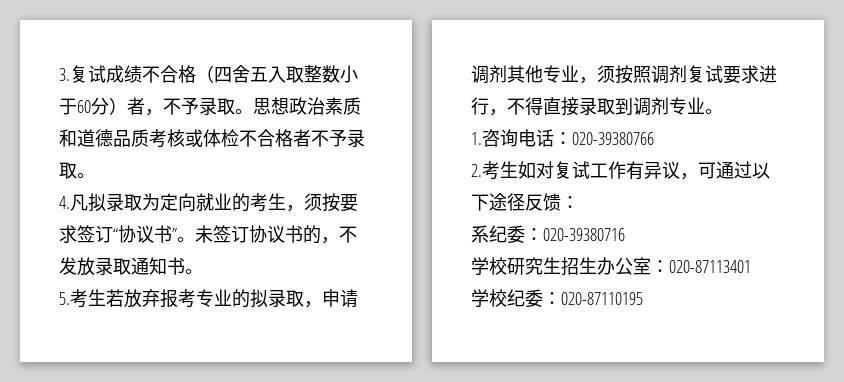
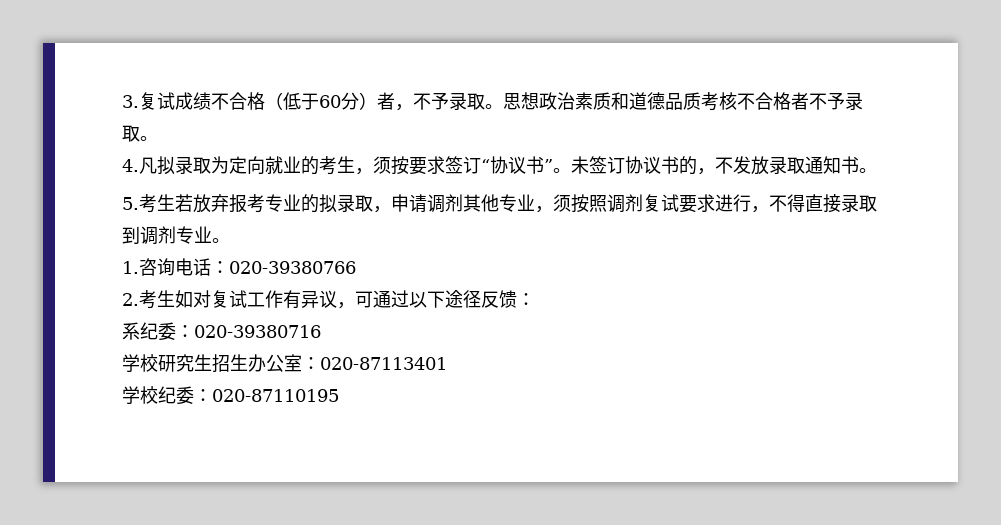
[214,65,358,83] 四舍五入取整数小 -> [283,92,301,110] 低
[185,129,239,147] 或体检 -> (737, 101) none

